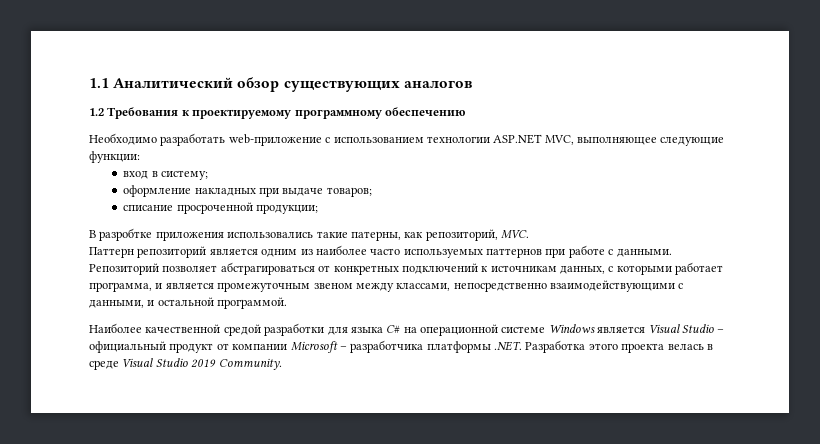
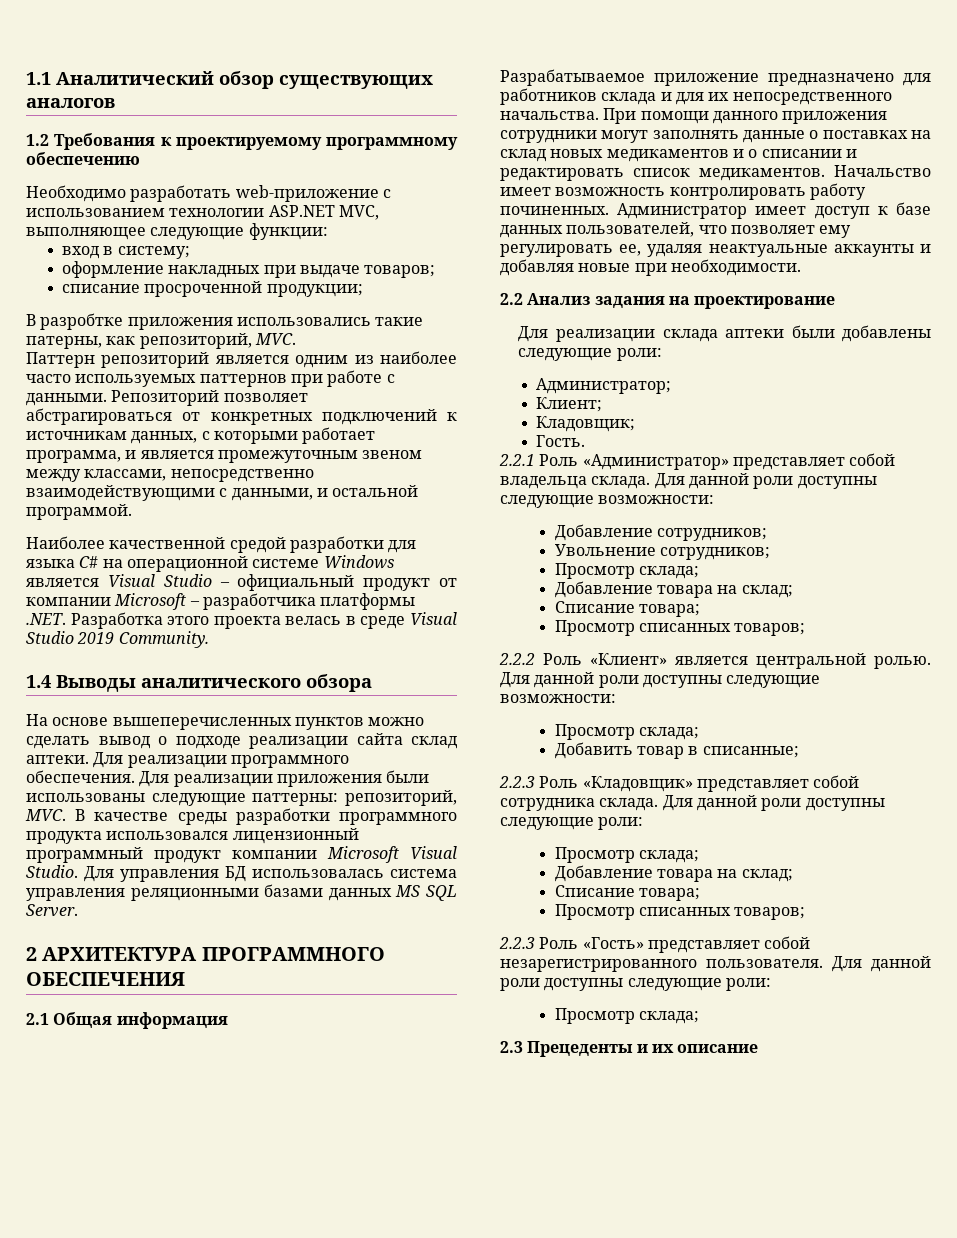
(282, 364) none -> [26,674,372,692] [26,714,425,730] [26,733,457,749] [26,752,349,768] [26,770,430,787] [26,790,458,806] [25,808,458,825] [26,828,359,844] [26,846,457,863] [26,865,457,882] [26,884,458,901] [26,904,78,917] [26,947,385,961] [26,972,185,986] [26,1012,228,1029] [500,69,931,86] [500,88,892,105] [500,108,888,124] [500,130,931,143] [500,149,857,162] [500,165,931,181] [500,183,866,200] [500,202,931,219] [500,222,852,238] [500,244,931,257] [500,259,801,276] [500,293,836,309] [518,325,931,342] [518,348,662,361] [536,378,672,394] [536,397,603,412] [536,416,636,432] [536,435,586,447] [499,453,896,470] [500,473,877,489] [500,495,715,508] [554,524,767,541] [554,544,770,560] [554,563,699,579] [554,581,793,598] [554,601,700,617] [554,620,806,636] [499,653,931,669] [500,672,821,688] [500,694,616,703] [554,724,699,740] [554,742,799,759] [499,775,860,792] [500,795,885,811] [500,817,644,830] [554,847,699,863] [554,865,793,882] [554,885,700,901] [554,904,806,920] [499,936,811,953] [500,956,931,972] [500,978,771,991] [554,1008,699,1024] [500,1041,759,1057] // 1.4 Выводы аналитического обзора // На основе вышеперечисленных пунктов можно сделать вывод о подходе реализации сайта склад аптеки. Для реализации программного обеспечения. Для реализации приложения были использованы следующие паттерны: репозиторий, MVC. В качестве среды разработки программного продукта использовался лицензионный программный продукт компании Microsoft Visual Studio. Для управления БД использовалась система управления реляционными базами данных MS SQL Server. // 2 АРХИТЕКТУРА ПРОГРАММНОГО ОБЕСПЕЧЕНИЯ // 2.1 Общая информация // Разрабатываемое приложение предназначено для работников склада и для их непосредственного начальства. При помощи данного приложения сотрудники могут заполнять данные о поставках на склад новых медикаментов и о списании и редактировать список медикаментов. Начальство имеет возможность контролировать работу починенных. Администратор имеет доступ к базе данных пользователей, что позволяет ему регулировать ее, удаляя неактуальные аккаунты и добавляя новые при необходимости. // 2.2 Анализ задания на проектирование // Для реализации склада аптеки были добавлены следующие роли: // Администратор; // Клиент; // Кладовщик; // Гость. // 2.2.1 Роль «Администратор» представляет собой владельца склада. Для данной роли доступны следующие возможности: // Добавление сотрудников; // Увольнение сотрудников; // Просмотр склада; // Добавление товара на склад; // Списание товара; // Просмотр списанных товаров; // 2.2.2 Роль «Клиент» является центральной ролью. Для данной роли доступны следующие возможности: // Просмотр склада; // Добавить товар в списанные; // 2.2.3 Роль «Кладовщик» представляет собой сотрудника склада. Для данной роли доступны следующие роли: // Просмотр склада; // Добавление товара на склад; // Списание товара; // Просмотр списанных товаров; // 2.2.3 Роль «Гость» представляет собой незарегистрированного пользователя. Для данной роли доступны следующие роли: // Просмотр склада; // 2.3 Прецеденты и их описание

